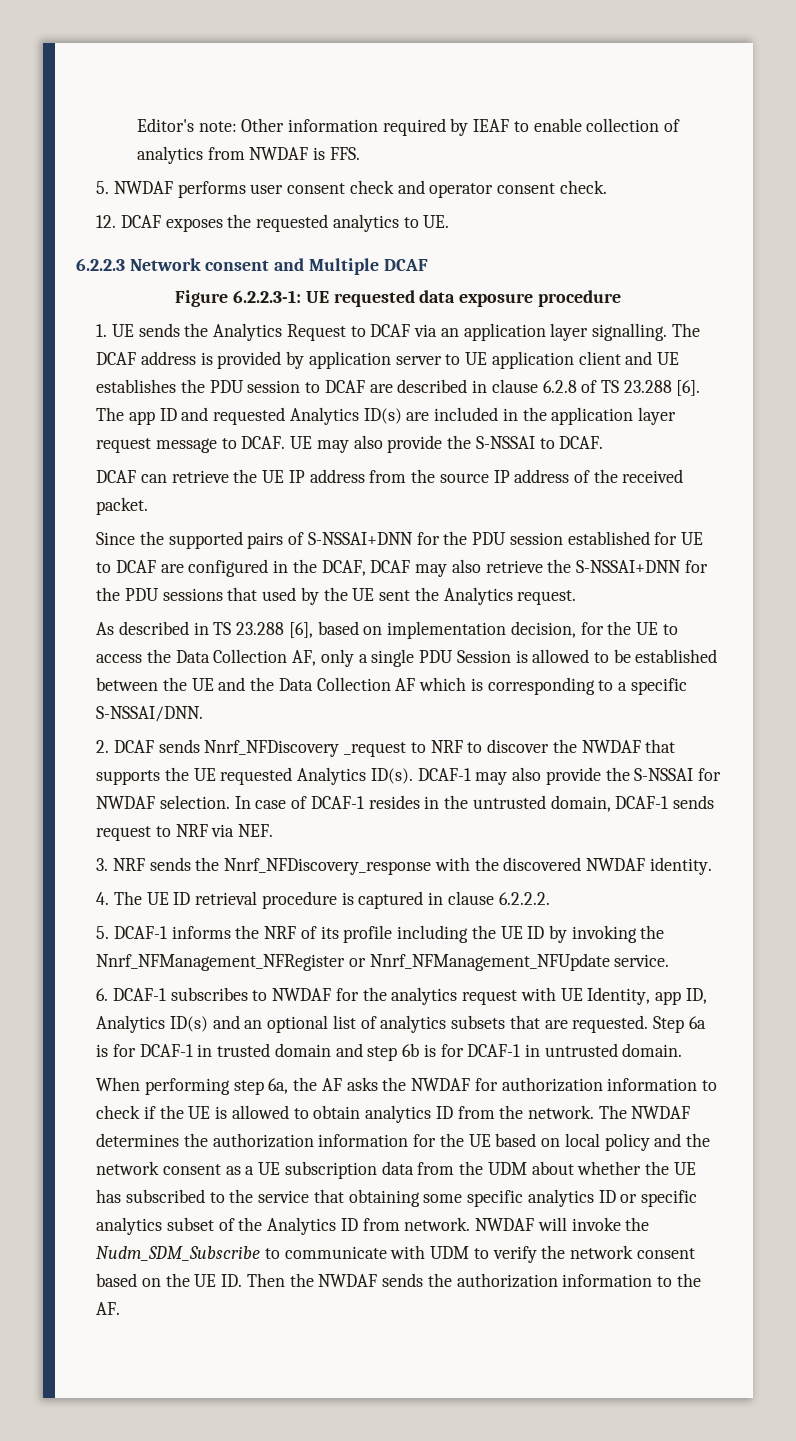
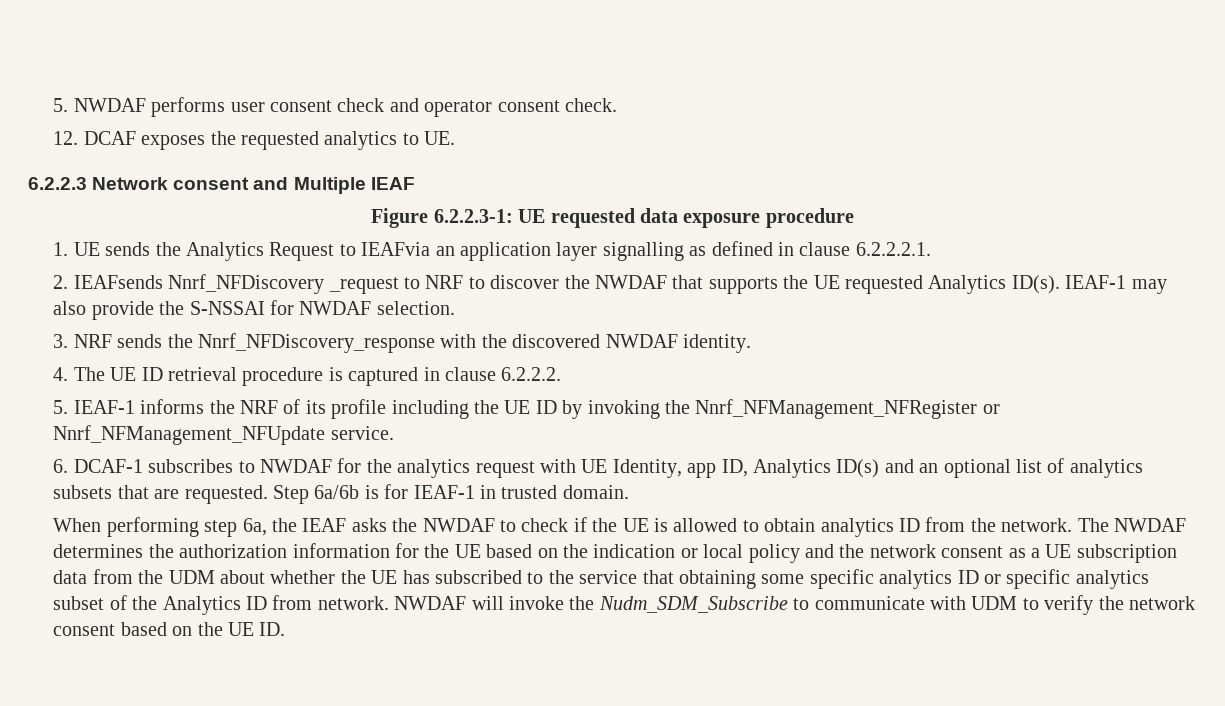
[136,118,681,136] [136,146,360,164] Editor's note: Other information required by IEAF to enable collection of analytics from NWDAF is FFS. // -> (53, 105) none
[383,259,428,271] DCAF -> [370,177,415,190] IEAF
[370,324,438,337] DCAF via -> [361,242,431,256] IEAFvia
[591,323,700,341] [96,351,679,369] [96,379,701,396] [96,407,676,425] [96,435,604,453] [96,469,684,483] [96,497,149,515] [96,531,703,549] [96,559,708,577] [96,587,577,605] [96,621,678,639] [96,649,718,667] [96,677,687,695] [96,706,204,722] signalling. The DCAF address is provided by application server to UE application client and UE establishes the PDU session to DCAF are described in clause 6.2.8 of TS 23.288 [6]. The app ID and requested Analytics ID(s) are included in the application layer request message to DCAF. UE may also provide the S-NSSAI to DCAF. // DCAF can retrieve the UE IP address from the source IP address of the received packet. // Since the supported pairs of S-NSSAI+DNN for the PDU session established for UE to DCAF are configured in the DCAF, DCAF may also retrieve the S-NSSAI+DNN for the PDU sessions that used by the UE sent the Analytics request. // As described in TS 23.288 [6], based on implementation decision, for the UE to access the Data Collection AF, only a single PDU Session is allowed to be established between the UE and the Data Collection AF which is corresponding to a specific S-NSSAI/DNN. -> [602,241,931,261] signalling as defined in clause 6.2.2.2.1.
[113,739,200,753] DCAF sends -> [73,275,163,289] IEAFsends
[417,768,471,781] DCAF-1 -> [1065,275,1127,289] IEAF-1
[234,795,714,812] [96,824,274,841] In case of DCAF-1 resides in the untrusted domain, DCAF-1 sends request to NRF via NEF. -> (455, 308) none
[113,926,167,939] DCAF-1 -> [73,400,135,414] IEAF-1
[688,1016,706,1029] [96,1044,193,1057] 6a is for DCAF-1 -> [314,484,475,499] 6a/6b is for IEAF-1
[274,1043,618,1061] domain and step 6b is for DCAF-1 in untrusted -> (558, 492) none
[321,1078,342,1091] AF -> [302,518,347,532] IEAF
[474,1077,698,1092] for authorization information -> (495, 525) none
(561, 1142) none -> [562,544,698,558] the indication or
[246,1273,701,1288] [96,1302,121,1315] Then the NWDAF sends the authorization information to the AF. -> (286, 629) none

